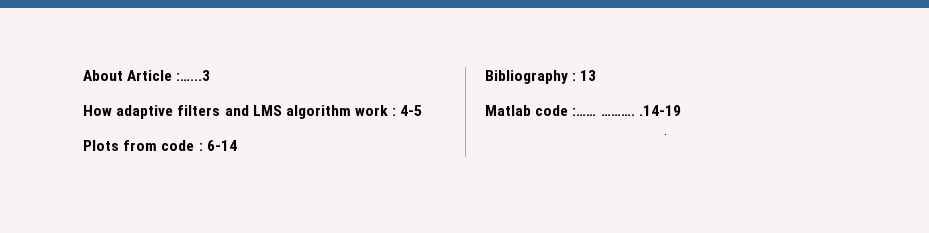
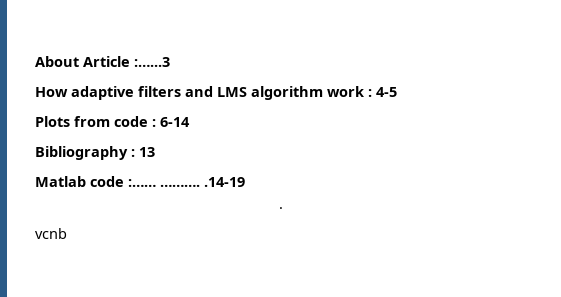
(667, 134) none -> [35,228,67,239] // vcnb

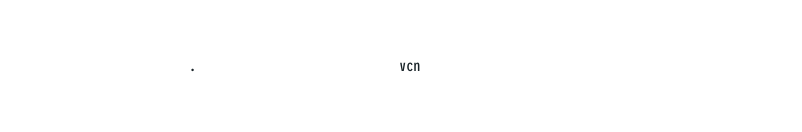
[35,56,170,67] [35,86,397,100] [35,116,190,127] [35,146,155,160] [35,176,245,187] About Article :…...3 // How adaptive filters and LMS algorithm work : 4-5 // Plots from code : 6-14 // Bibliography : 13 // Matlab code :…… ………. .14-19 // -> (189, 70) none
[35,228,67,239] vcnb -> [399,62,420,72] vcn

